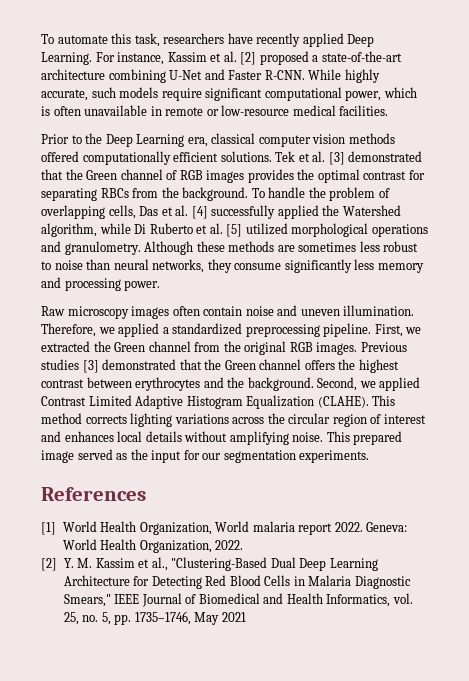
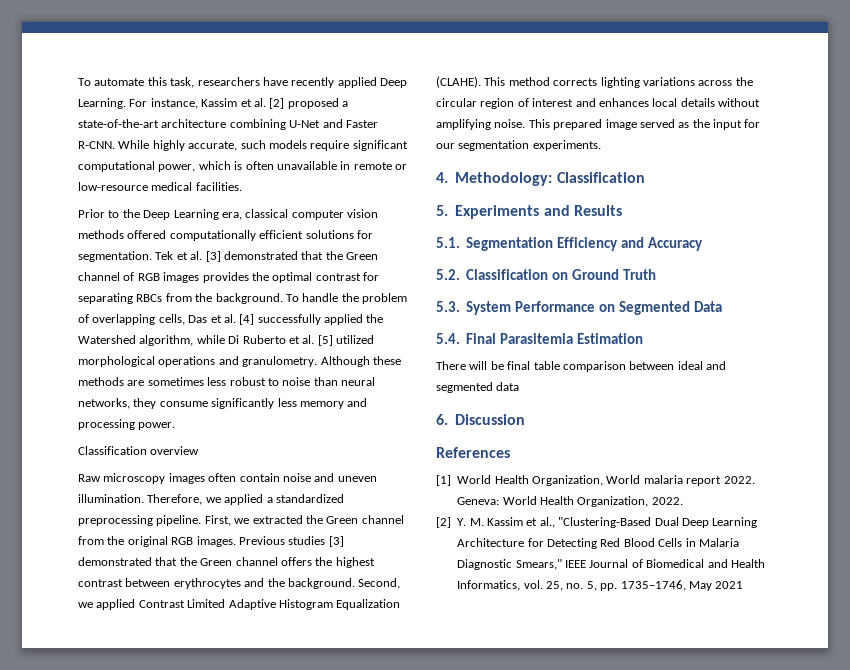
[220,151,272,162] solutions. -> [305,230,373,239] [78,251,152,262] solutions for segmentation.
(161, 285) none -> [78,446,200,455] // Classification overview
(370, 456) none -> [436,172,645,186] [436,205,622,219] [436,237,703,251] [436,269,656,280] [436,301,722,315] [436,333,644,344] [436,361,726,372] [436,382,520,393] [436,414,526,425] // 4. Methodology: Classification // 5. Experiments and Results // 5.1. Segmentation Efficiency and Accuracy // 5.2. Classification on Ground Truth // 5.3. System Performance on Segmented Data // 5.4. Final Parasitemia Estimation // There will be final table comparison between ideal and segmented data // 6. Discussion

